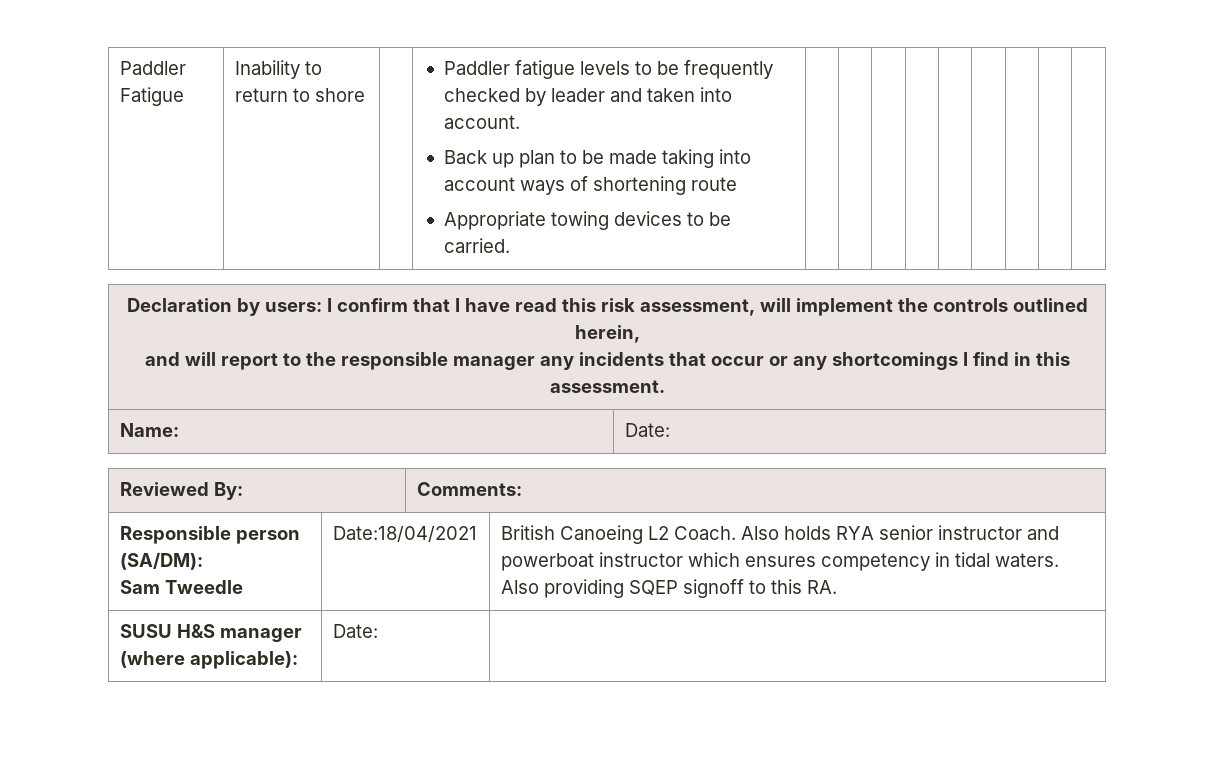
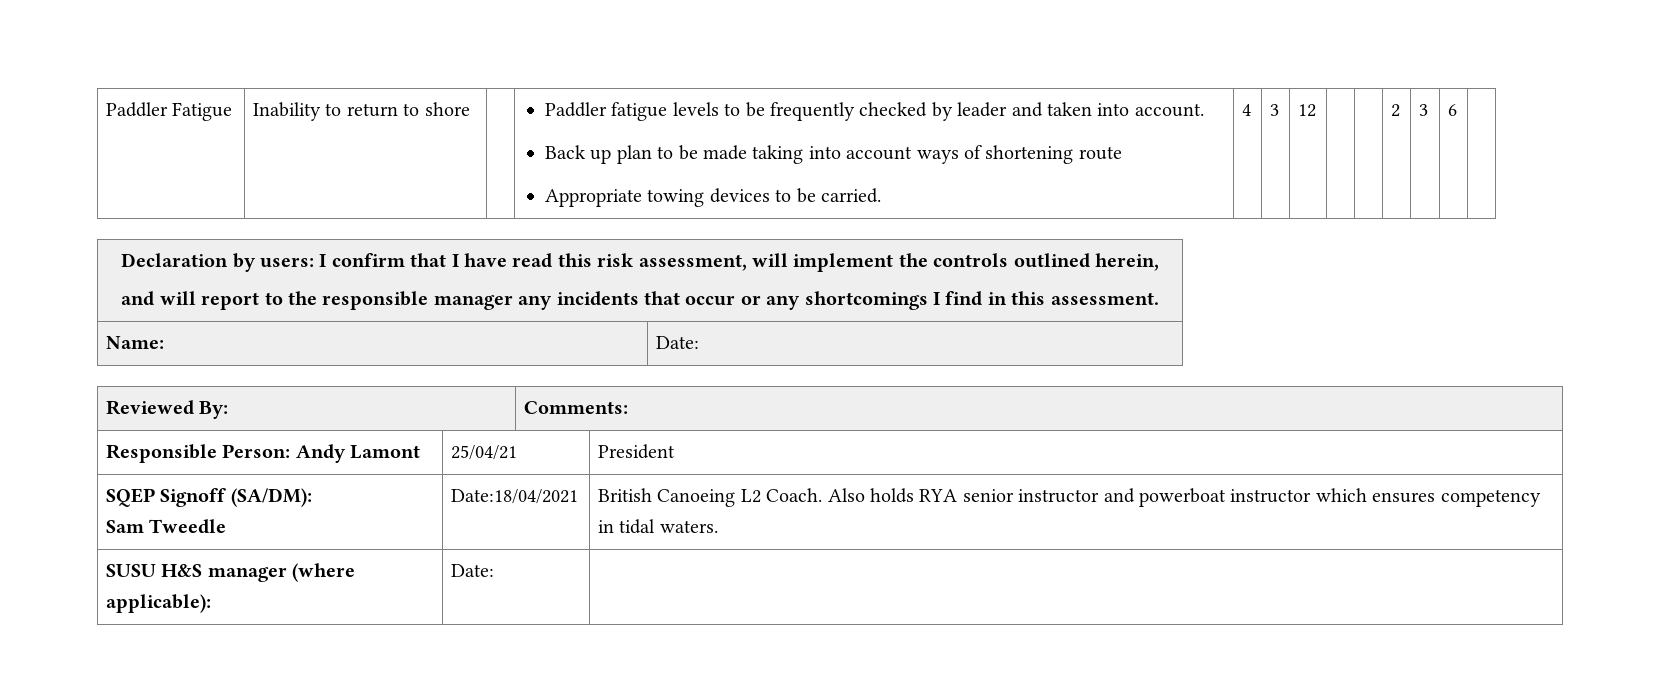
(510, 245) | | | | | | | -> [1242,104,1252,116] [1270,104,1280,116] [1298,104,1317,117] [1391,104,1401,117] [1419,104,1429,116] [1448,104,1458,116] 4 | 3 | 12 | | | 2 | 3 | 6
[235,530,300,544] person -> [222,444,421,463] [451,445,518,460] [598,444,676,459] [106,488,227,507] Person: Andy Lamont | 25/04/21 | President // SQEP Signoff
[500,579,837,598] Also providing SQEP signoff to this RA. -> (718, 526) none

